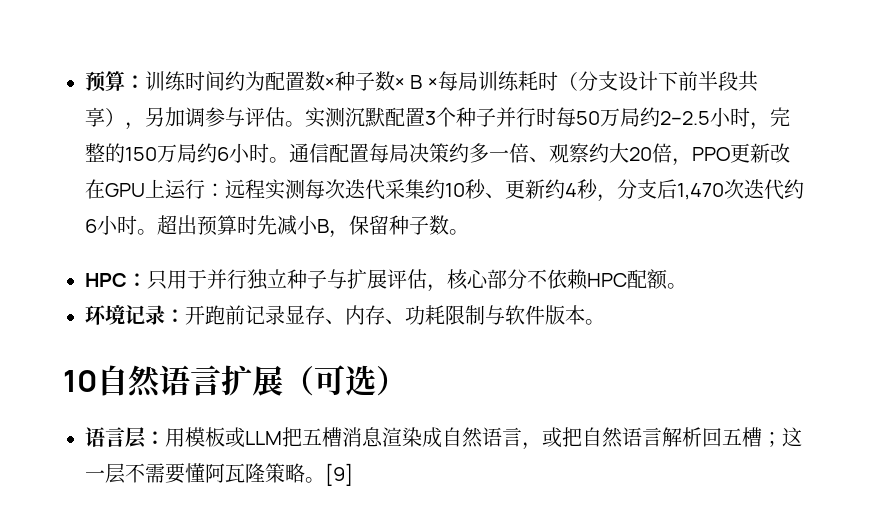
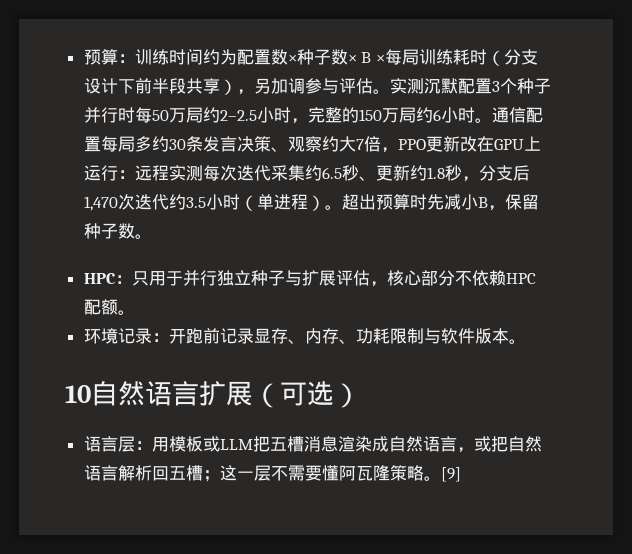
[409,143,529,163] 决策约多一倍 -> [134,136,271,152] 多约30条发言决策
[629,147,652,161] 20 -> [355,139,364,150] 7
[445,183,465,197] 10 -> [321,167,342,179] 6.5
[565,183,577,197] 4 -> [426,167,445,179] 1.8
[85,215,137,235] 6小时 -> [185,194,325,211] 3.5小时（单进程）

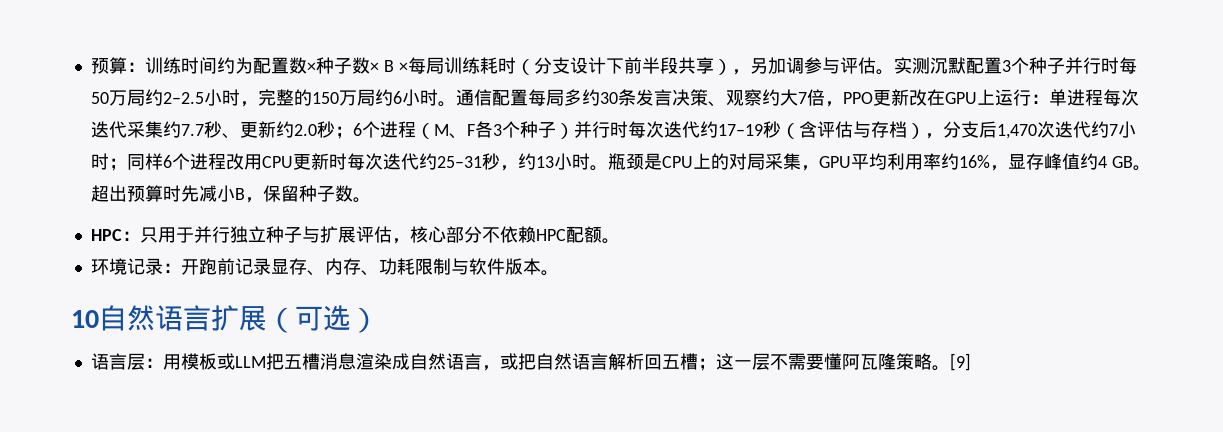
[134,165,203,181] 远程实测 -> [1048,89,1103,106] 单进程
[321,167,342,179] 6.5 -> [180,124,204,136] 7.7
[426,165,462,181] 1.8秒 -> [293,121,925,139] 2.0秒；6个进程（M、F各3个种子）并行时每次迭代约17–19秒（含评估与存档）
[185,194,325,211] 3.5小时（单进程） -> [1108,121,1136,138] [90,153,1133,171] 7小时；同样6个进程改用CPU更新时每次迭代约25–31秒，约13小时。瓶颈是CPU上的对局采集，GPU平均利用率约16%，显存峰值约4 GB

